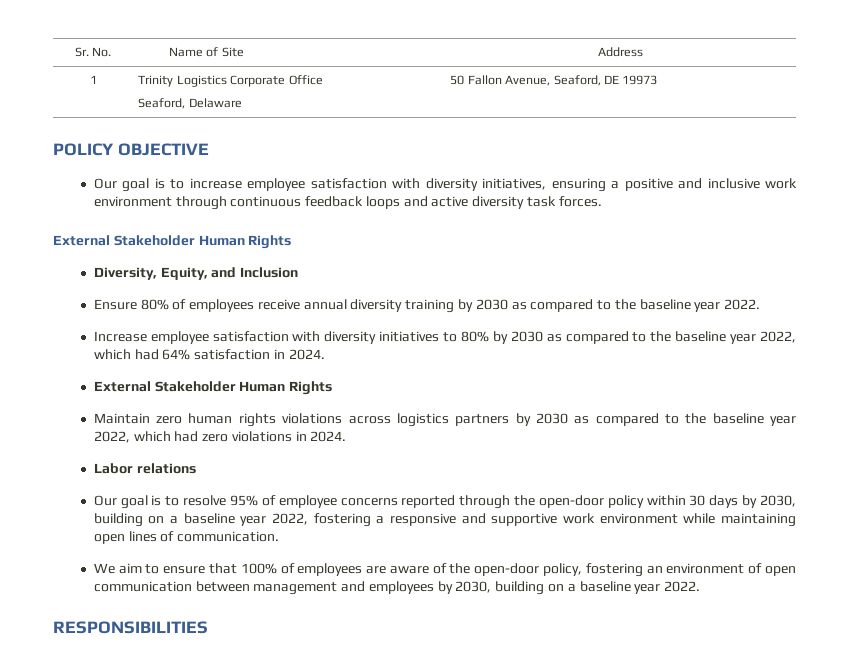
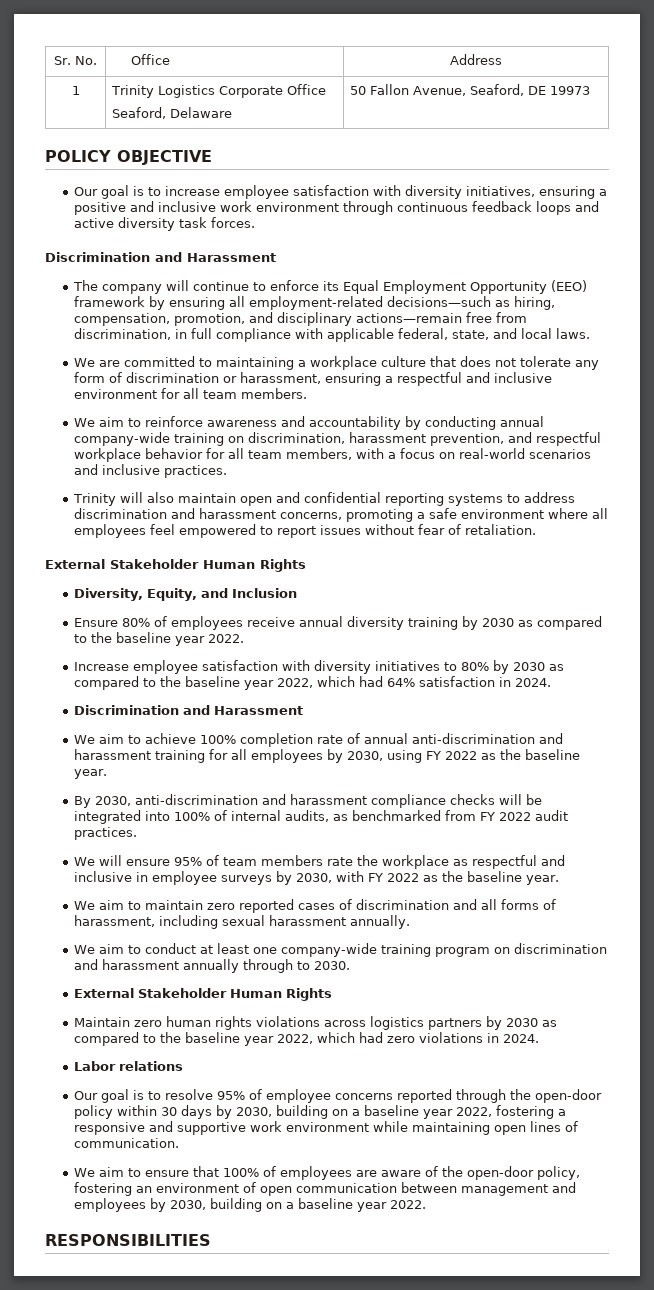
[168,47,244,57] Name of Site -> [131,54,171,65] Office
(602, 201) none -> [45,252,276,262] [73,280,588,294] [74,296,556,310] [74,312,528,326] [74,328,591,342] [74,356,600,370] [74,372,553,386] [74,388,308,399] [74,416,545,430] [74,432,602,446] [74,448,592,462] [74,464,228,478] [73,492,576,506] [74,508,609,522] [74,524,537,538] // Discrimination and Harassment // The company will continue to enforce its Equal Employment Opportunity (EEO) framework by ensuring all employment-related decisions—such as hiring, compensation, promotion, and disciplinary actions—remain free from discrimination, in full compliance with applicable federal, state, and local laws. // We are committed to maintaining a workplace culture that does not tolerate any form of discrimination or harassment, ensuring a respectful and inclusive environment for all team members. // We aim to reinforce awareness and accountability by conducting annual company-wide training on discrimination, harassment prevention, and respectful workplace behavior for all team members, with a focus on real-world scenarios and inclusive practices. // Trinity will also maintain open and confidential reporting systems to address discrimination and harassment concerns, promoting a safe environment where all employees feel empowered to report issues without fear of retaliation.
(325, 354) none -> [74,705,304,715] [74,733,564,747] [74,749,581,763] [74,769,108,779] [74,794,543,808] [74,810,569,824] [74,827,138,840] [74,855,566,869] [74,871,560,885] [74,899,557,913] [74,915,411,929] [74,943,608,957] [74,959,351,973] // Discrimination and Harassment // We aim to achieve 100% completion rate of annual anti-discrimination and harassment training for all employees by 2030, using FY 2022 as the baseline year. // By 2030, anti-discrimination and harassment compliance checks will be integrated into 100% of internal audits, as benchmarked from FY 2022 audit practices. // We will ensure 95% of team members rate the workplace as respectful and inclusive in employee surveys by 2030, with FY 2022 as the baseline year. // We aim to maintain zero reported cases of discrimination and all forms of harassment, including sexual harassment annually. // We aim to conduct at least one company-wide training program on discrimination and harassment annually through to 2030.

